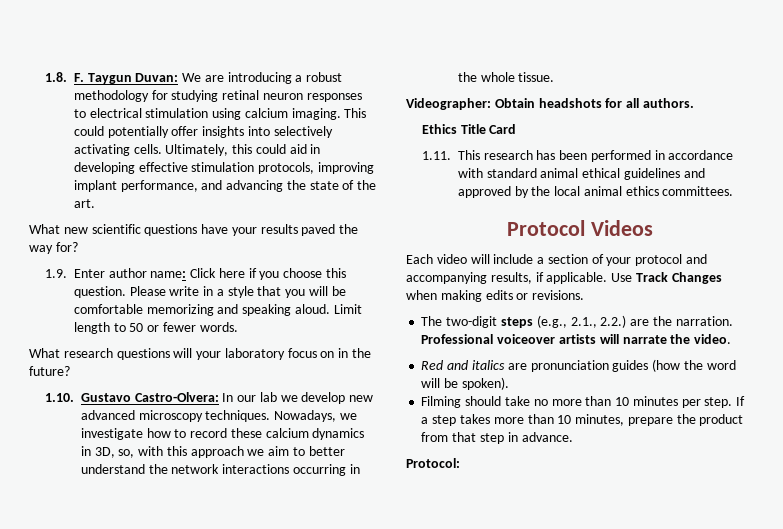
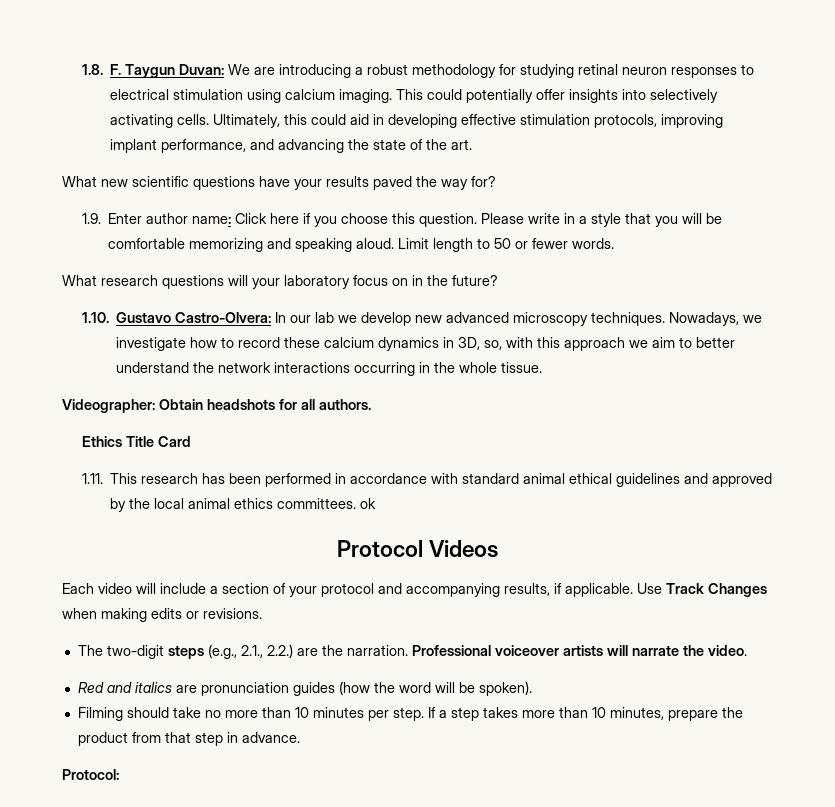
(734, 191) none -> [360,498,377,509] ok

